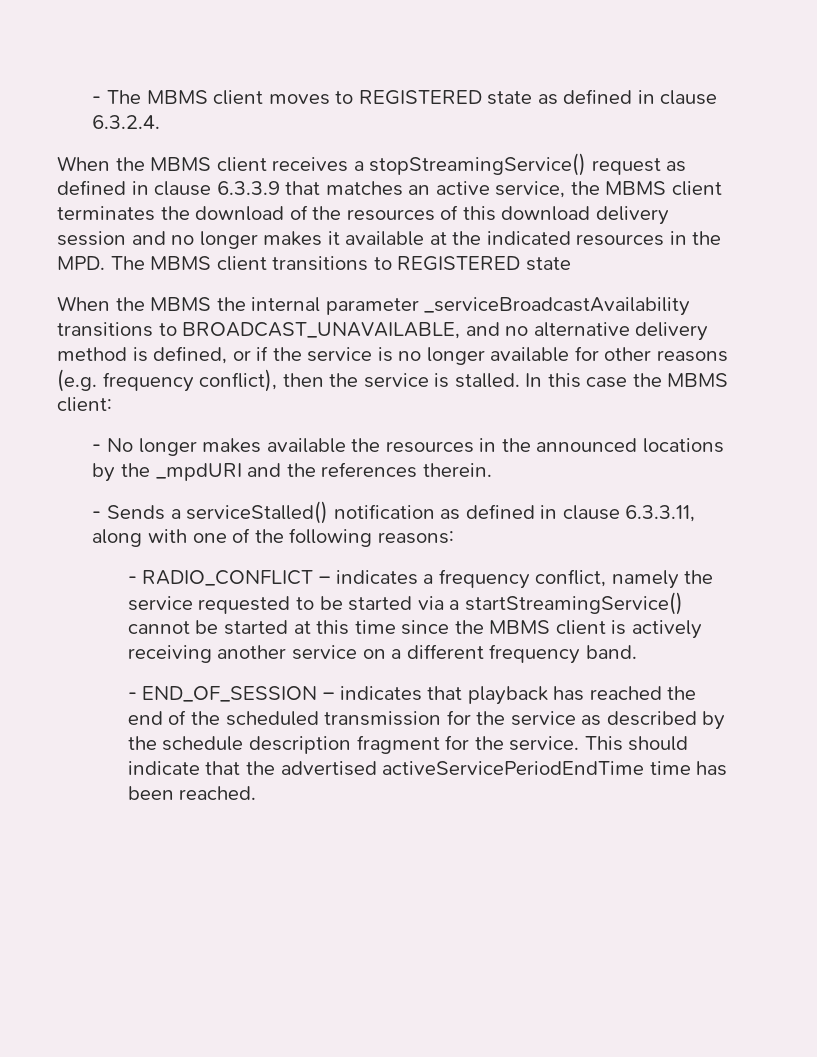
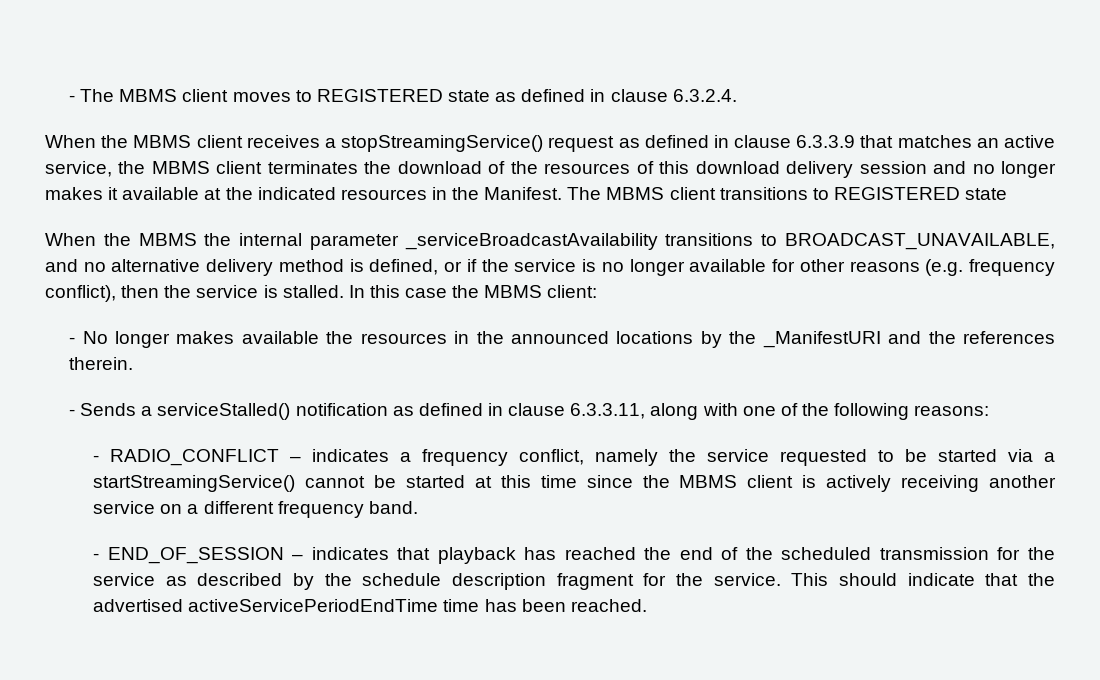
[57,256,105,270] MPD. -> [484,187,563,200] Manifest.
[155,463,242,481] _mpdURI -> [762,331,881,348] _ManifestURI

